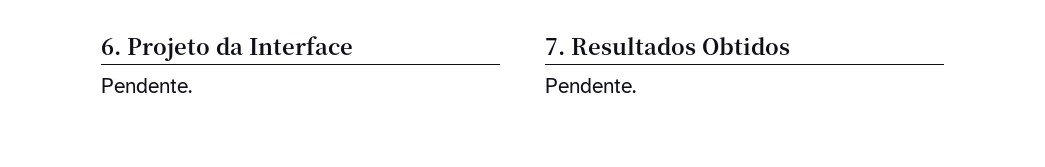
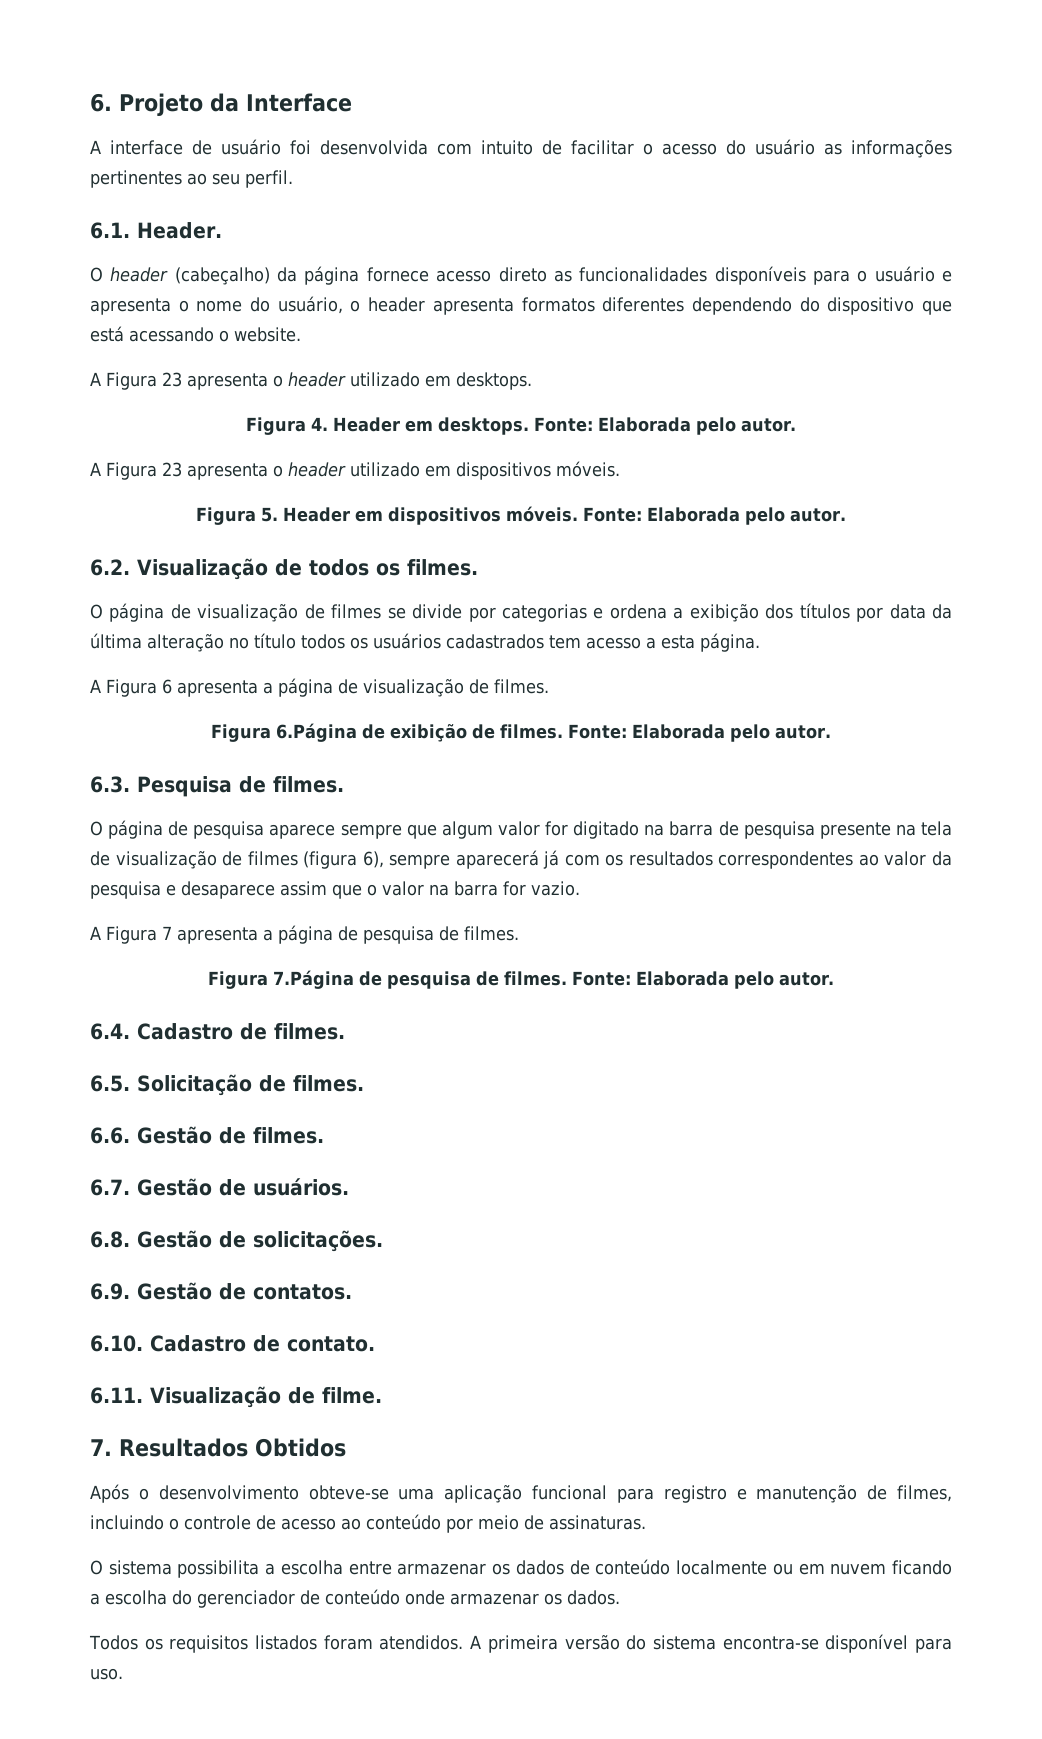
[101,78,192,93] [545,37,790,55] [545,78,636,93] Pendente. // 7. Resultados Obtidos // Pendente. -> [90,139,952,158] [90,170,293,188] [90,222,222,239] [90,266,952,285] [90,296,953,315] [90,326,301,342] [90,372,532,390] [245,417,797,435] [90,461,620,480] [196,506,847,525] [90,558,478,580] [90,603,953,622] [90,633,760,652] [90,678,549,697] [211,723,832,742] [90,776,344,797] [90,820,953,839] [90,850,952,869] [90,881,580,899] [90,925,519,944] [207,970,835,989] [90,1023,345,1040] [90,1074,364,1096] [90,1126,324,1144] [90,1178,349,1196] [90,1230,383,1252] [90,1282,352,1300] [90,1335,375,1352] [90,1386,382,1408] [90,1438,346,1457] [90,1484,953,1503] [90,1514,646,1533] [90,1559,953,1578] [90,1589,620,1608] [89,1634,953,1653] [90,1668,123,1680] A interface de usuário foi desenvolvida com intuito de facilitar o acesso do usuário as informações pertinentes ao seu perfil. // 6.1. Header. // O header (cabeçalho) da página fornece acesso direto as funcionalidades disponíveis para o usuário e apresenta o nome do usuário, o header apresenta formatos diferentes dependendo do dispositivo que está acessando o website. // A Figura 23 apresenta o header utilizado em desktops. // Figura 4. Header em desktops. Fonte: Elaborada pelo autor. // A Figura 23 apresenta o header utilizado em dispositivos móveis. // Figura 5. Header em dispositivos móveis. Fonte: Elaborada pelo autor. // 6.2. Visualização de todos os filmes. // O página de visualização de filmes se divide por categorias e ordena a exibição dos títulos por data da última alteração no título todos os usuários cadastrados tem acesso a esta página. // A Figura 6 apresenta a página de visualização de filmes. // Figura 6.Página de exibição de filmes. Fonte: Elaborada pelo autor. // 6.3. Pesquisa de filmes. // O página de pesquisa aparece sempre que algum valor for digitado na barra de pesquisa presente na tela de visualização de filmes (figura 6), sempre aparecerá já com os resultados correspondentes ao valor da pesquisa e desaparece assim que o valor na barra for vazio. // A Figura 7 apresenta a página de pesquisa de filmes. // Figura 7.Página de pesquisa de filmes. Fonte: Elaborada pelo autor. // 6.4. Cadastro de filmes. // 6.5. Solicitação de filmes. // 6.6. Gestão de filmes. // 6.7. Gestão de usuários. // 6.8. Gestão de solicitações. // 6.9. Gestão de contatos. // 6.10. Cadastro de contato. // 6.11. Visualização de filme. // 7. Resultados Obtidos // Após o desenvolvimento obteve-se uma aplicação funcional para registro e manutenção de filmes, incluindo o controle de acesso ao conteúdo por meio de assinaturas. // O sistema possibilita a escolha entre armazenar os dados de conteúdo localmente ou em nuvem ficando a escolha do gerenciador de conteúdo onde armazenar os dados. // Todos os requisitos listados foram atendidos. A primeira versão do sistema encontra-se disponível para uso.

